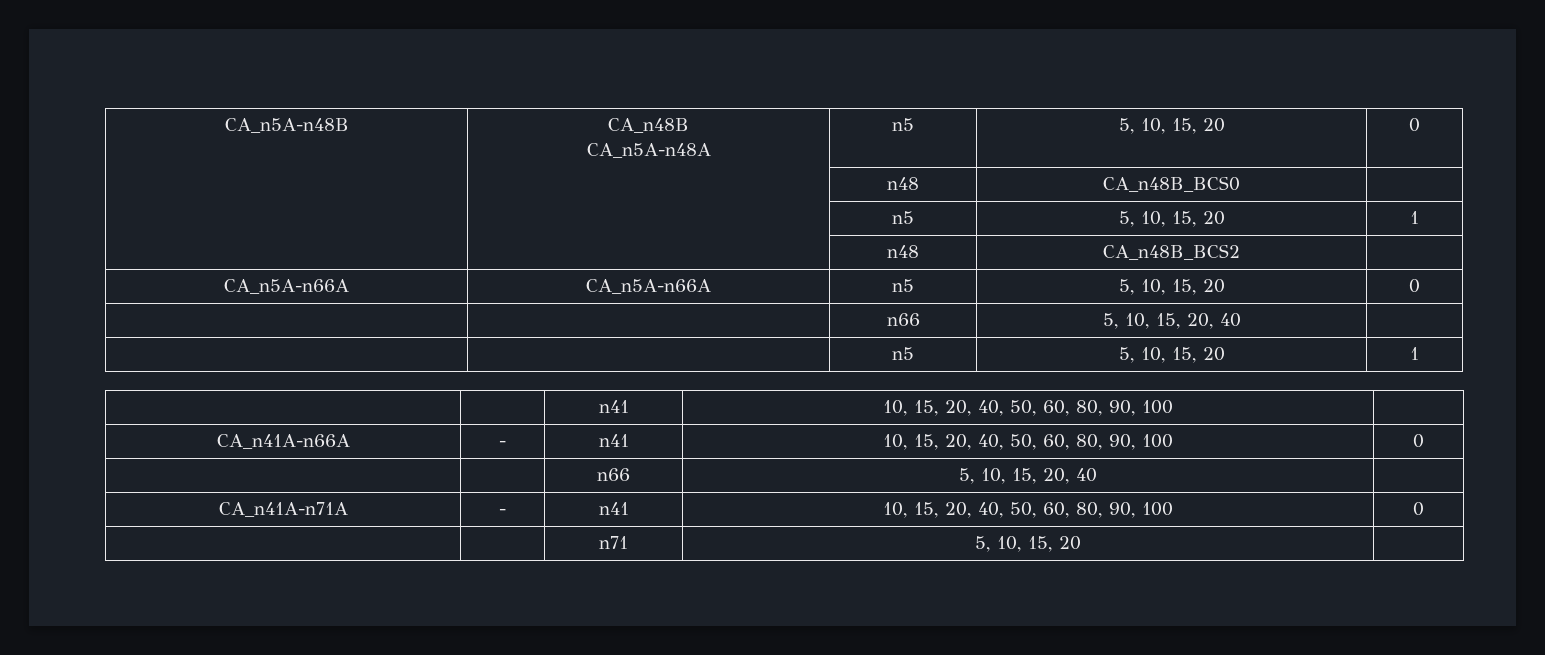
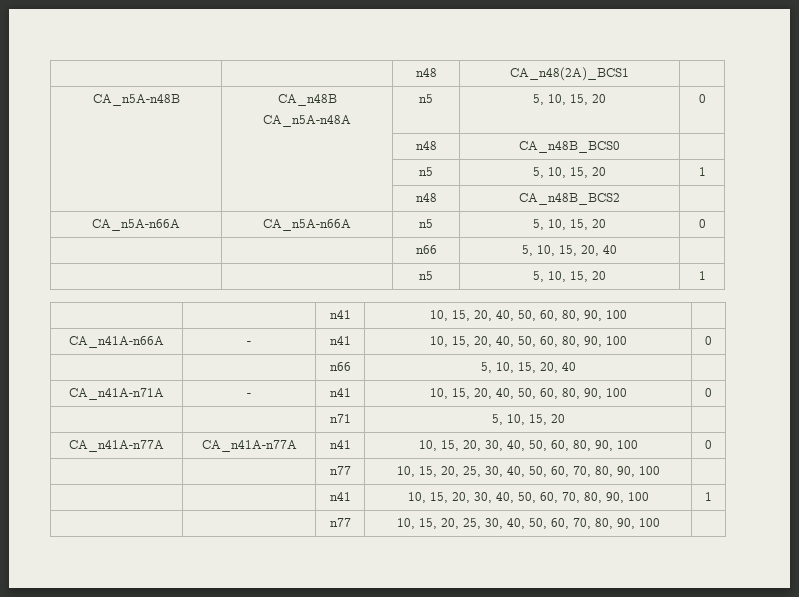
(224, 125) none -> [415,68,437,77] [510,67,629,81] | | n48 | CA_n48(2A)_BCS1 | //
(1081, 543) none -> [69,440,164,452] [201,440,297,452] [329,440,351,449] [418,440,638,451] [705,440,712,449] [329,466,351,475] [396,466,660,477] [329,492,351,501] [407,492,649,503] [705,492,712,501] [329,518,351,527] [396,518,660,529] // CA_n41A-n77A | CA_n41A-n77A | n41 | 10, 15, 20, 30, 40, 50, 60, 80, 90, 100 | 0 // | | n77 | 10, 15, 20, 25, 30, 40, 50, 60, 70, 80, 90, 100 | // | | n41 | 10, 15, 20, 30, 40, 50, 60, 70, 80, 90, 100 | 1 // | | n77 | 10, 15, 20, 25, 30, 40, 50, 60, 70, 80, 90, 100 |

